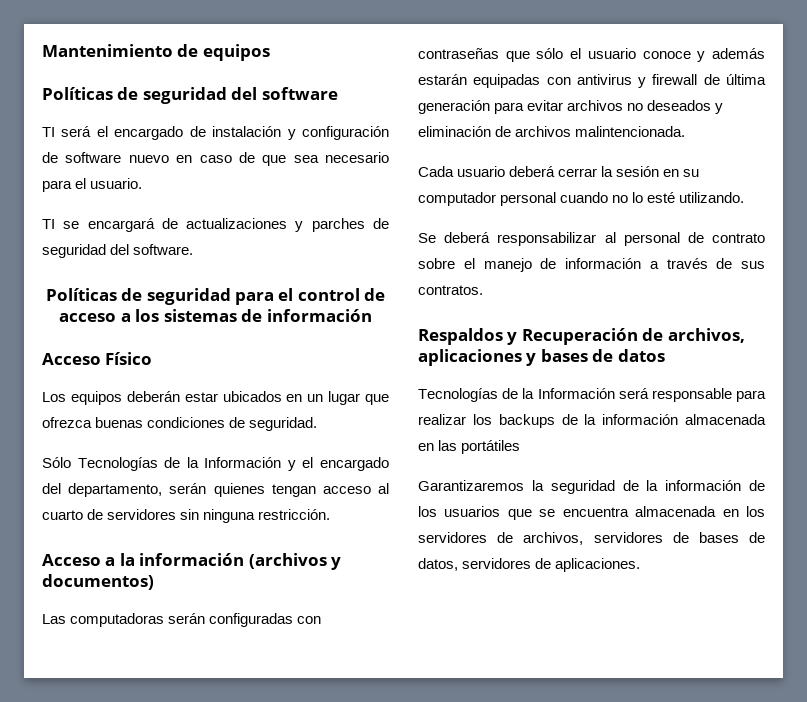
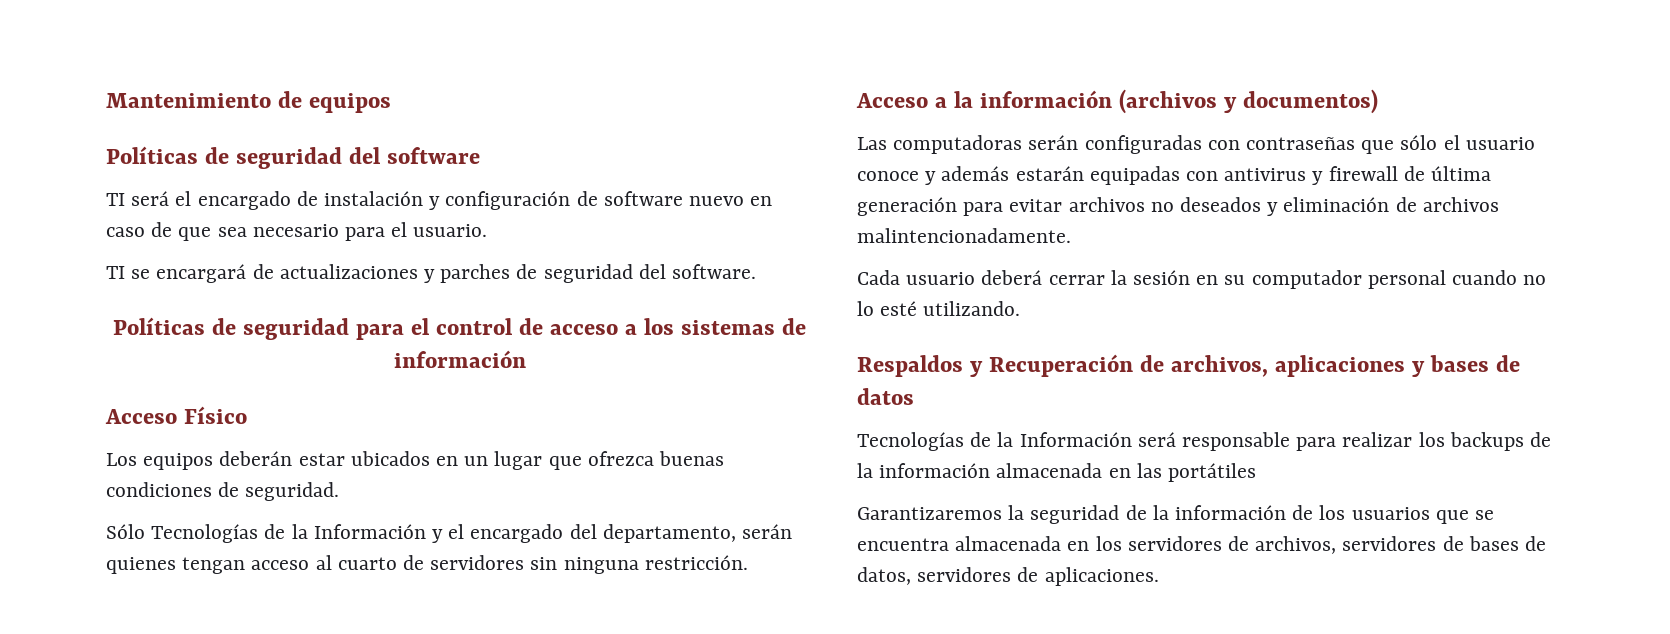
[575,126,686,137] malintencionada. -> [857,228,1071,243] malintencionadamente.
[418,232,765,246] [418,258,765,272] [418,285,483,295] // Se deberá responsabilizar al personal de contrato sobre el manejo de información a través de sus contratos. -> (1021, 308) none

